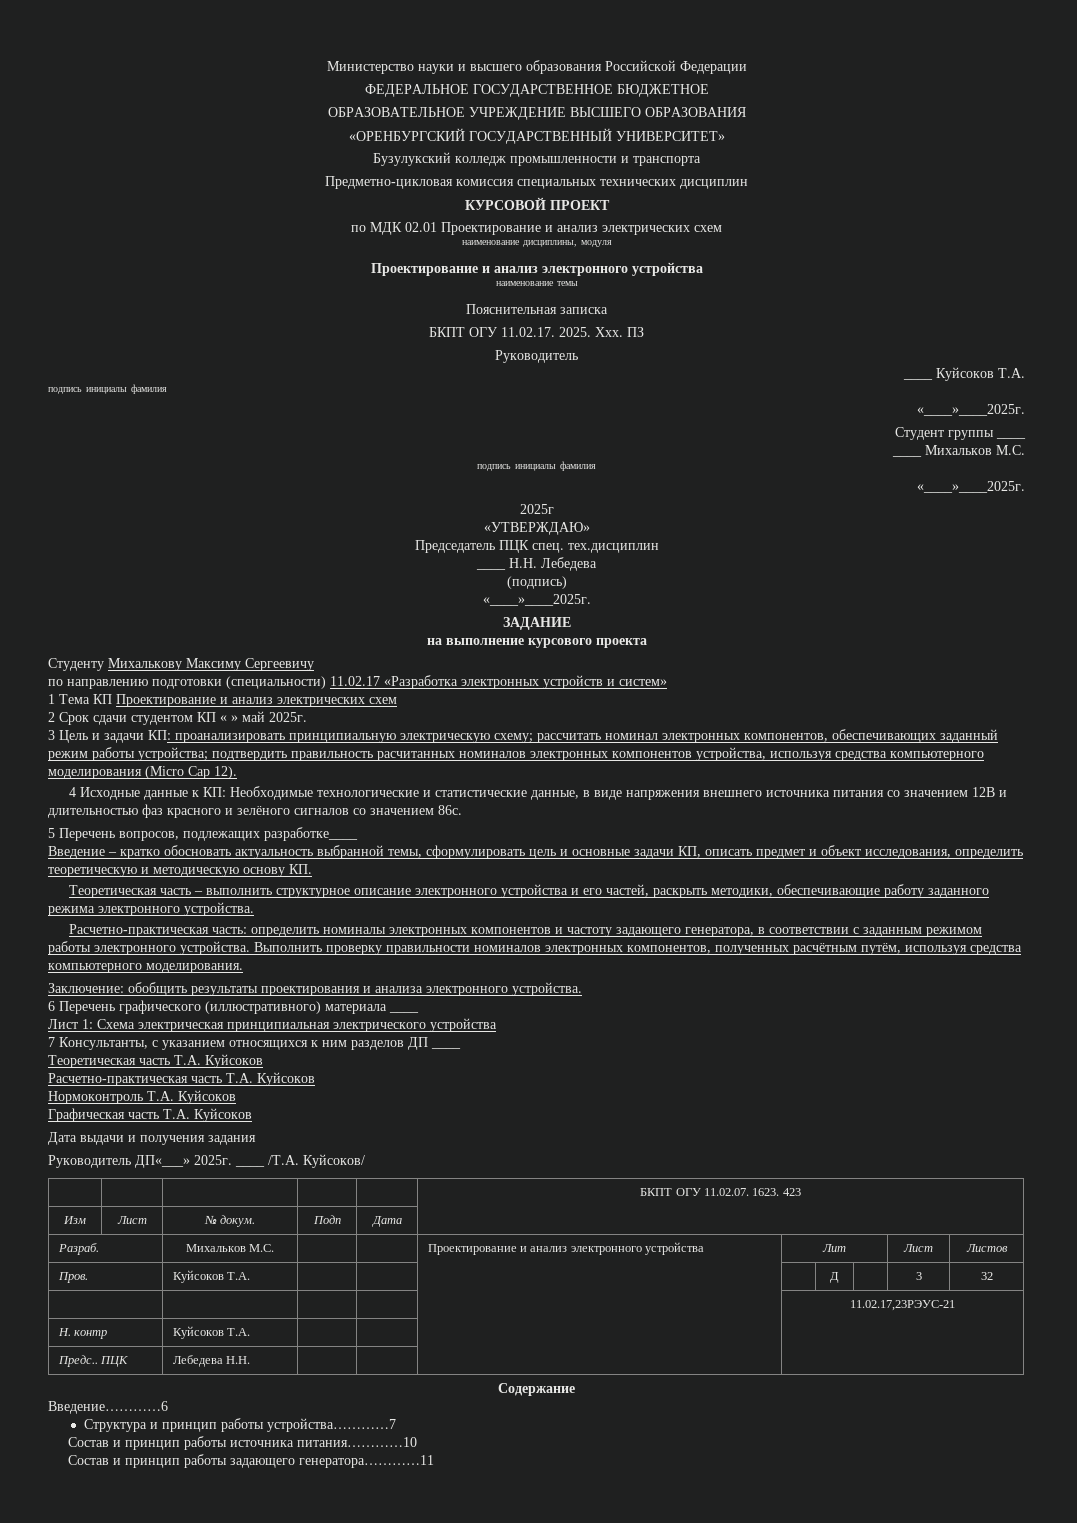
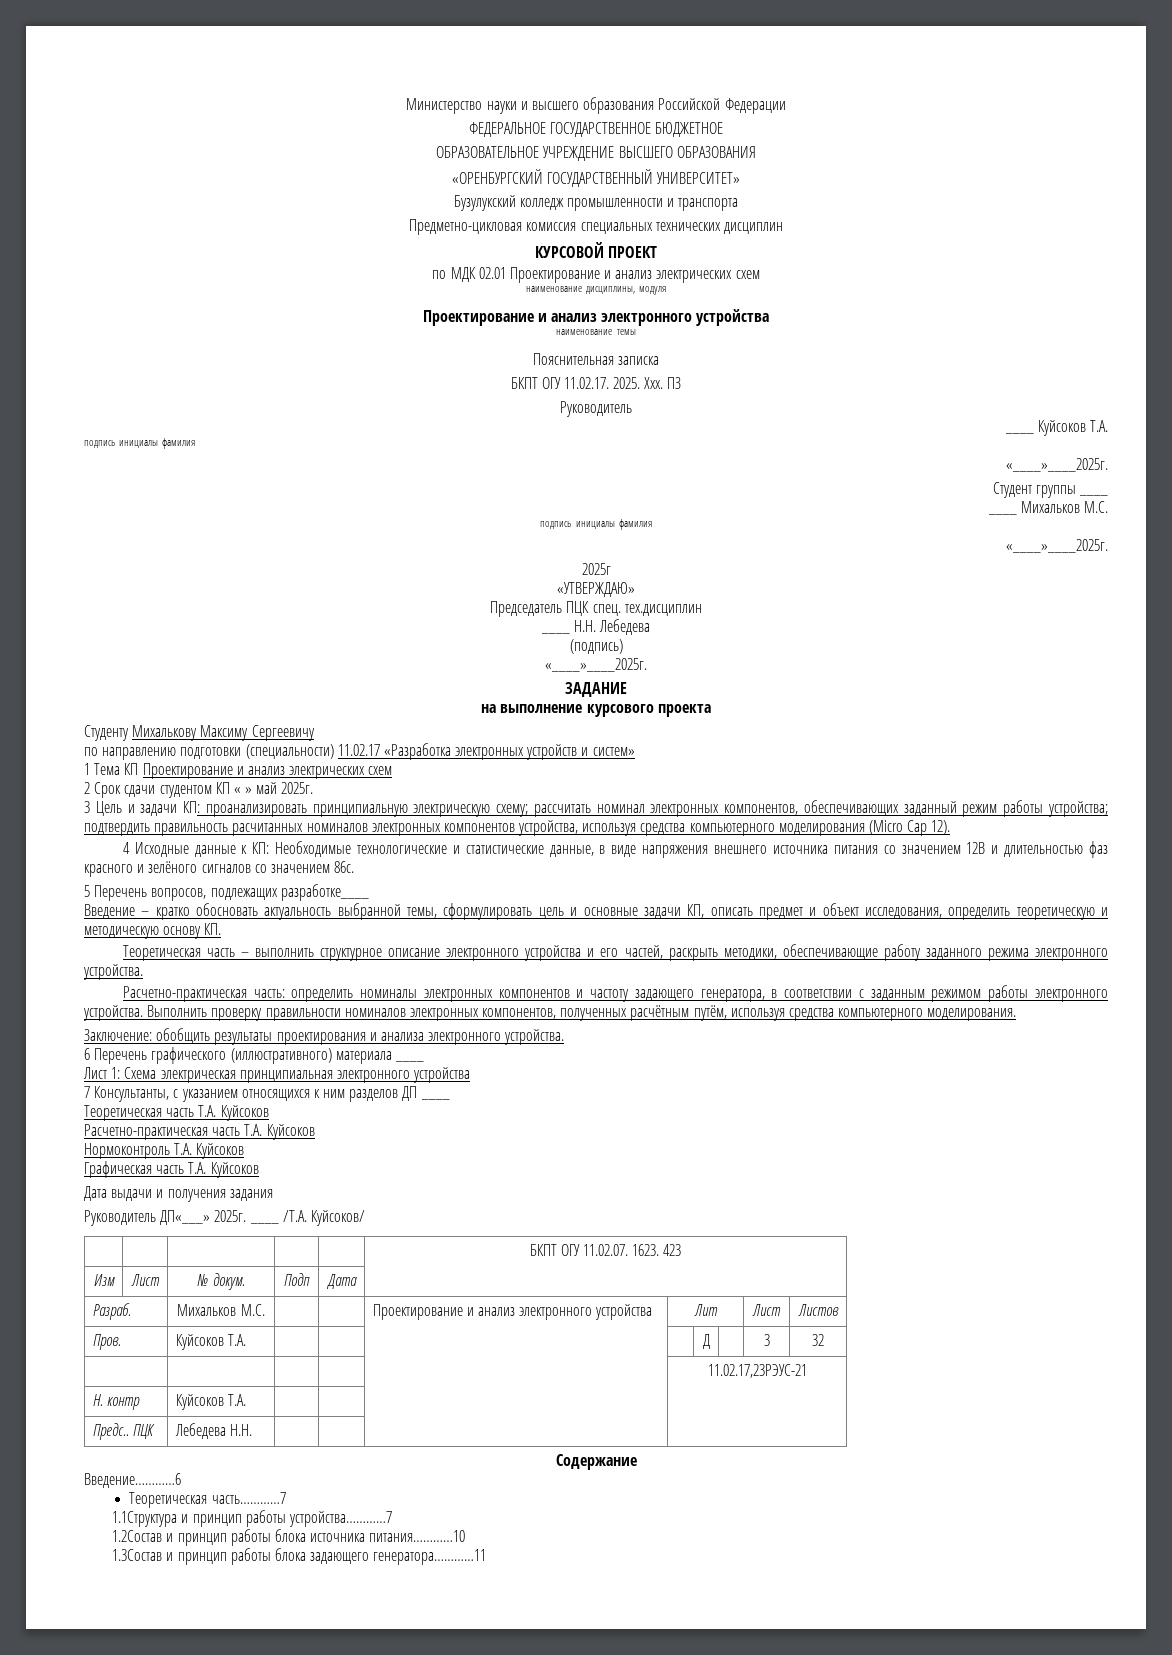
[333,1022,426,1032] электрического -> [336,1070,410,1083] электронного
[83,1419,147,1432] Структура -> [129,1492,286,1508] [112,1511,178,1527] Теоретическая часть…………7 // 1.1Структура
[68,1436,228,1450] Состав и принцип работы -> [112,1529,307,1546] 1.2Состав и принцип работы блока
[68,1454,228,1468] Состав и принцип работы -> [112,1548,307,1565] 1.3Состав и принцип работы блока

